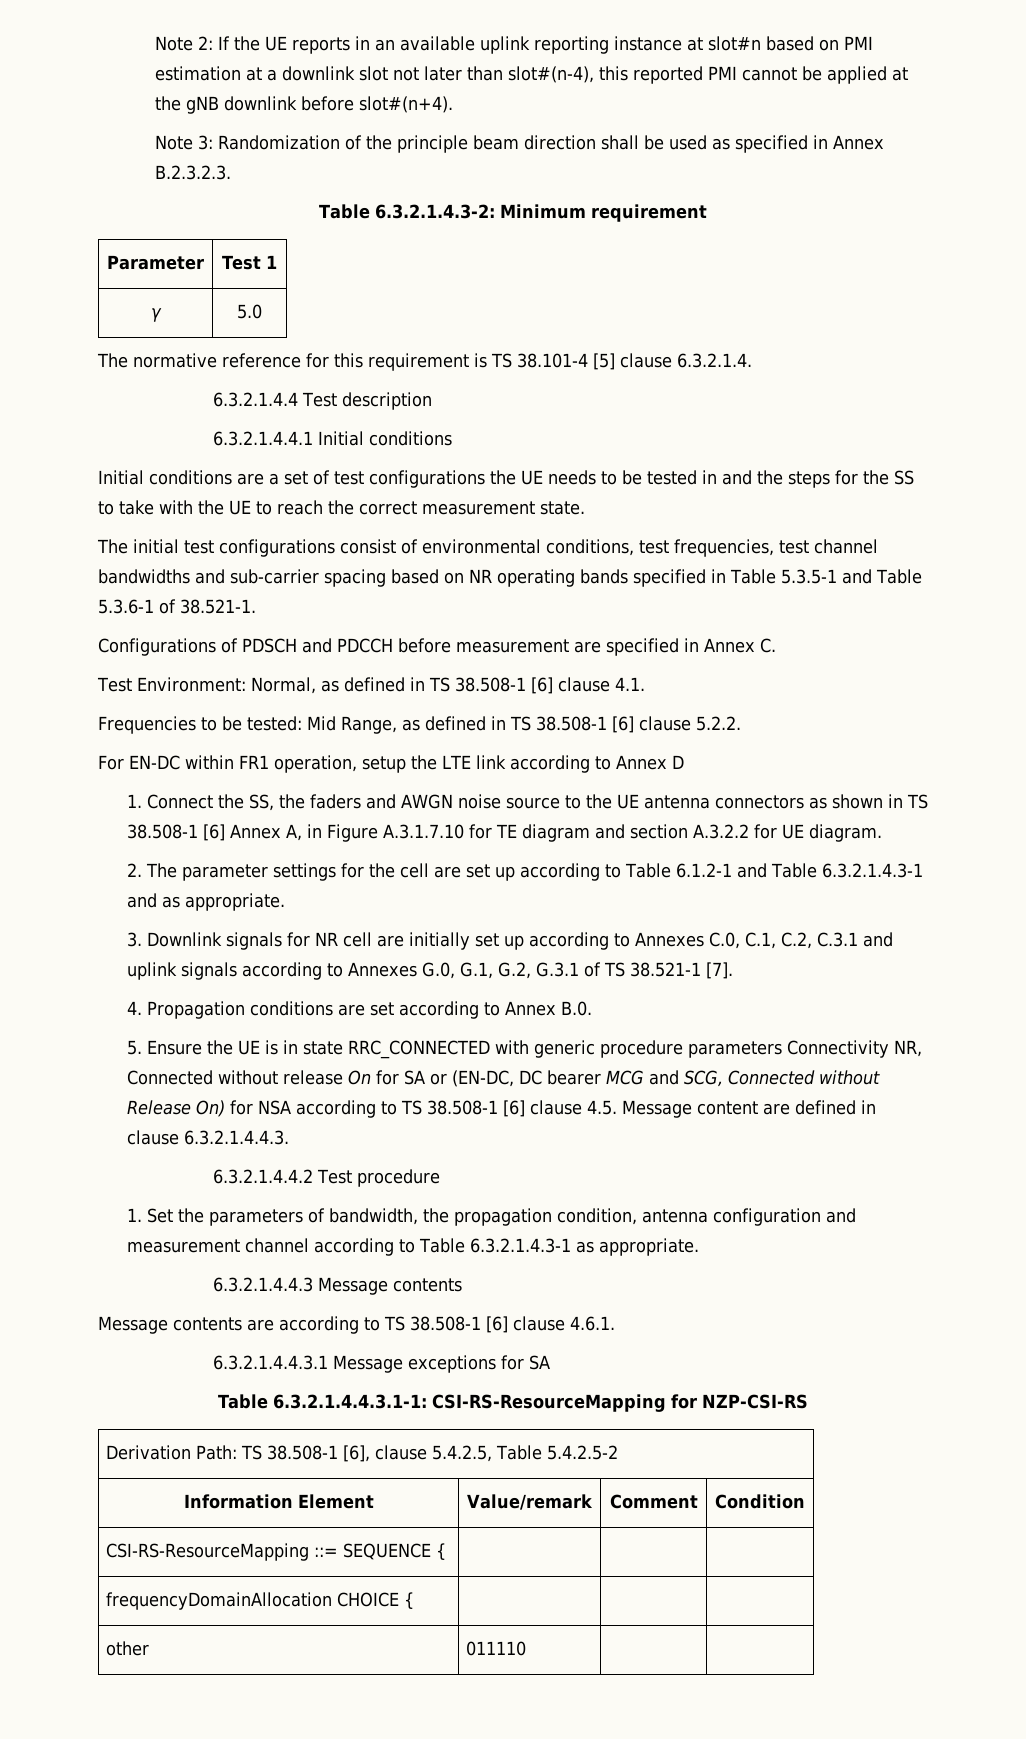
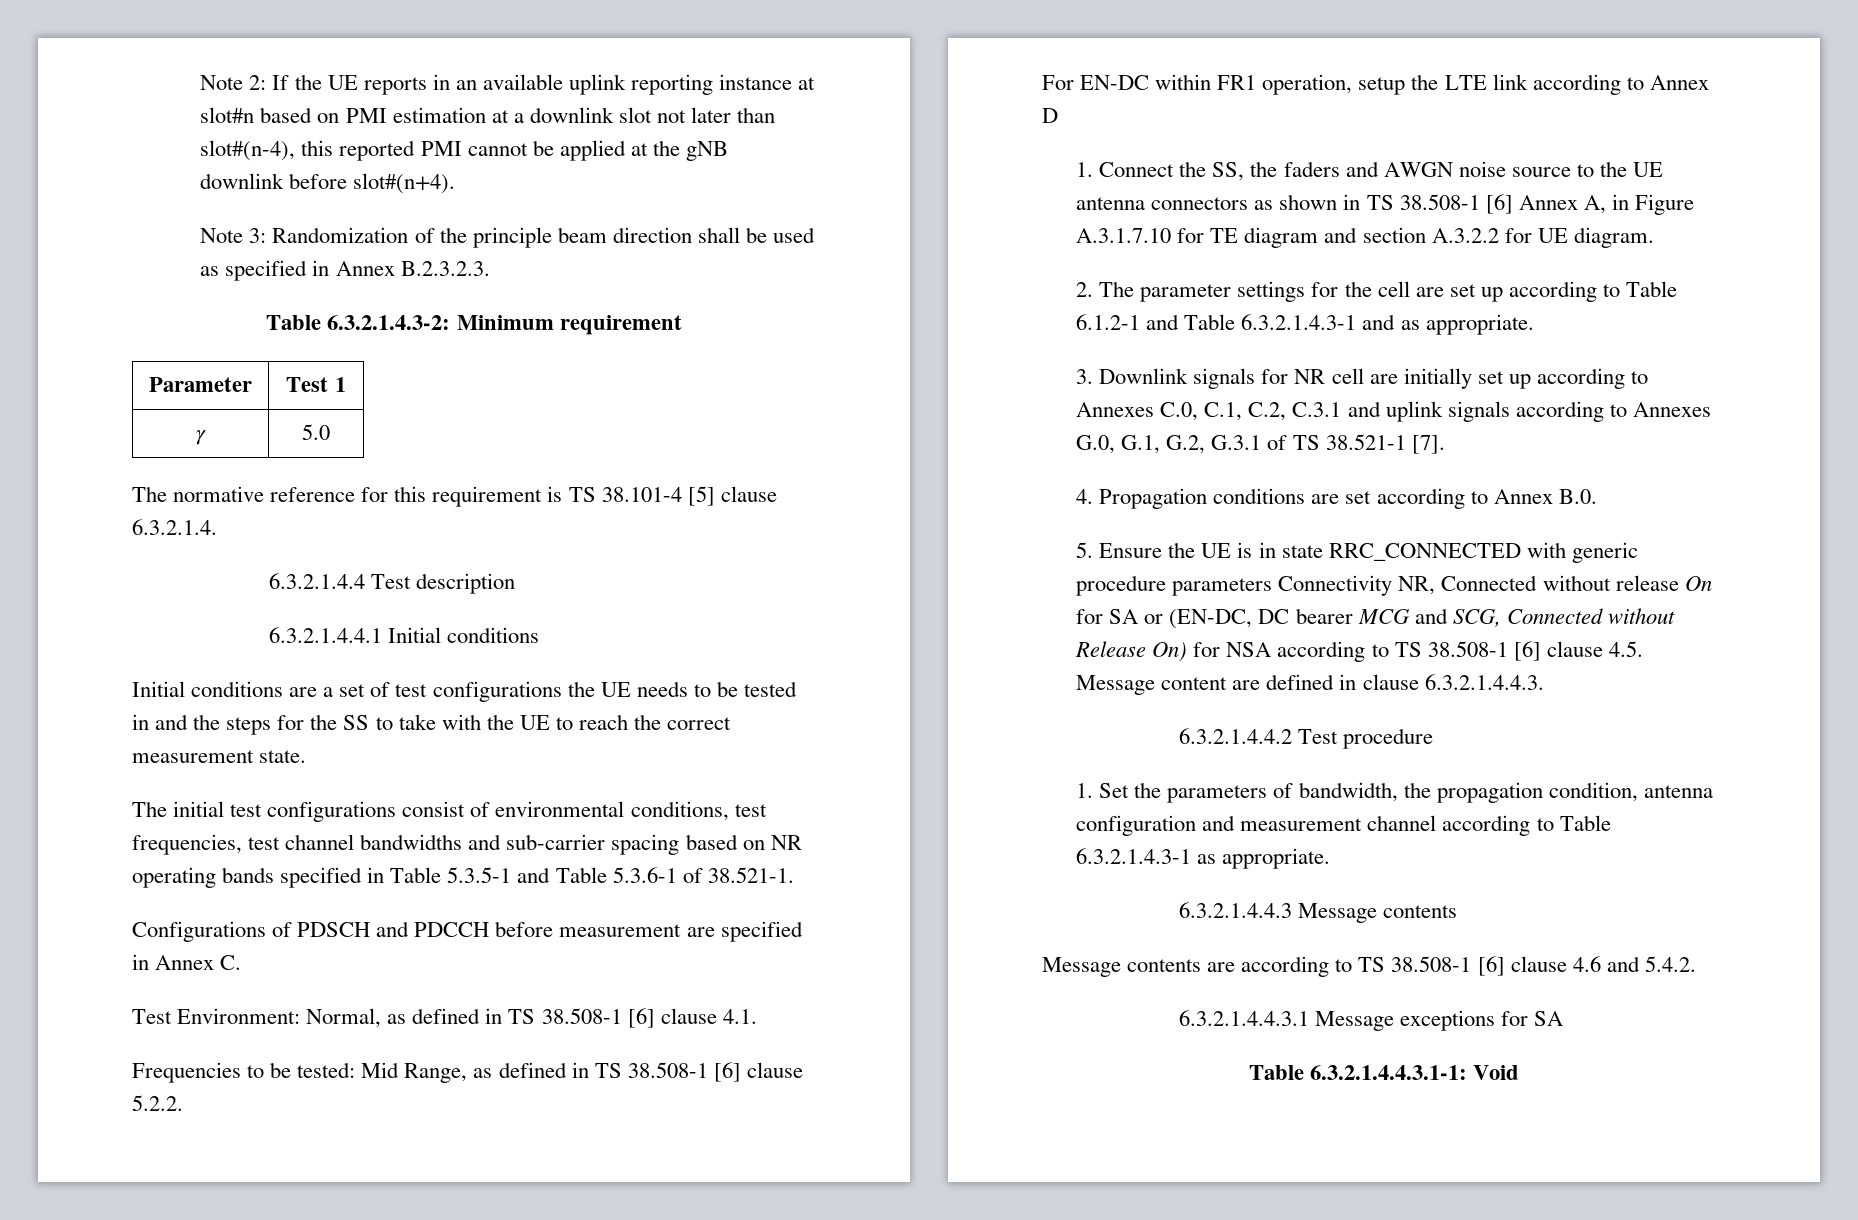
[570,1316,615,1331] 4.6.1. -> [1572,956,1696,972] 4.6 and 5.4.2.
[432,1394,809,1412] [106,1445,618,1462] [183,1494,374,1509] [467,1494,594,1510] [609,1494,698,1509] [715,1494,805,1509] [106,1543,447,1561] [106,1592,415,1610] [106,1641,150,1656] [466,1641,527,1656] CSI-RS-ResourceMapping for NZP-CSI-RS // Derivation Path: TS 38.508-1 [6], clause 5.4.2.5, Table 5.4.2.5-2 // Information Element | Value/remark | Comment | Condition // CSI-RS-ResourceMapping ::= SEQUENCE { | | | // frequencyDomainAllocation CHOICE { | | | // other | 011110 | | -> [1473,1065,1520,1080] Void

